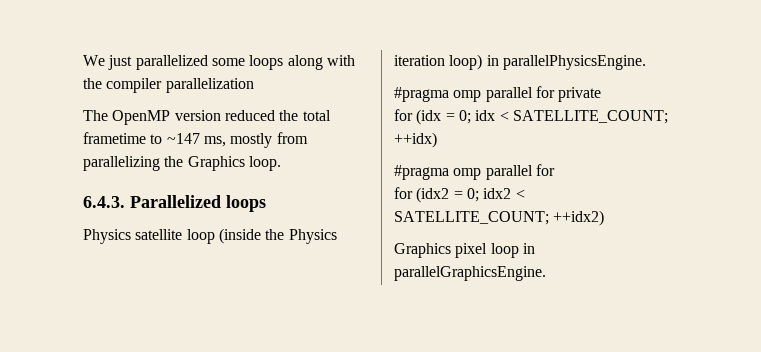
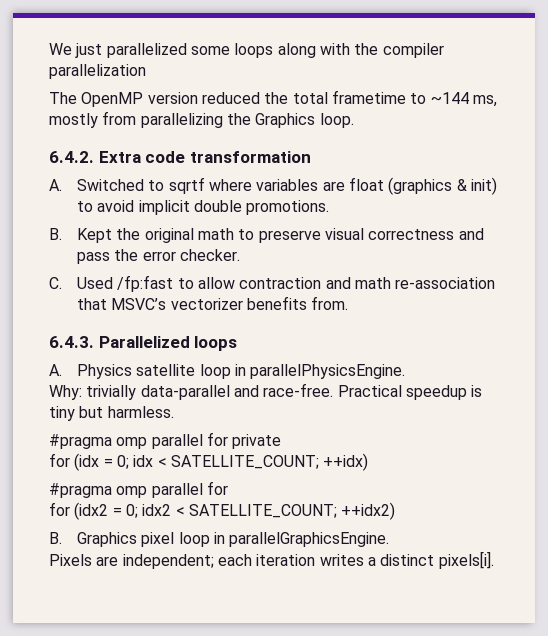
[166,133,200,144] ~147 -> [430,92,469,104] ~144
(281, 163) none -> [49,151,311,163] [49,177,497,195] [76,200,330,215] [49,228,484,243] [76,249,240,264] [49,275,496,292] [76,296,349,310] // 6.4.2. Extra code transformation // A. Switched to sqrtf where variables are float (graphics & init) to avoid implicit double promotions. // B. Kept the original math to preserve visual correctness and pass the error checker. // C. Used /fp:fast to allow contraction and math re-association that MSVC’s vectorizer benefits from.
(266, 203) none -> [49,364,62,376] A.
[218,228,337,244] [394,54,646,70] (inside the Physics iteration loop) in parallelPhysicsEngine. -> [234,364,406,379] [49,383,483,400] [49,406,174,421] in parallelPhysicsEngine. // Why: trivially data-parallel and race-free. Practical speedup is tiny but harmless.
(605, 218) none -> [49,532,62,544] B.
(546, 273) none -> [49,551,494,569] // Pixels are independent; each iteration writes a distinct pixels[i].

